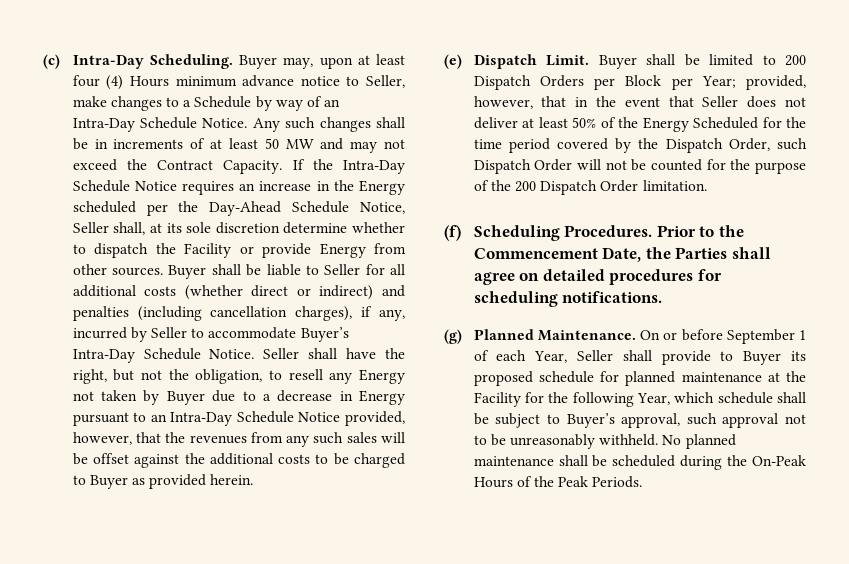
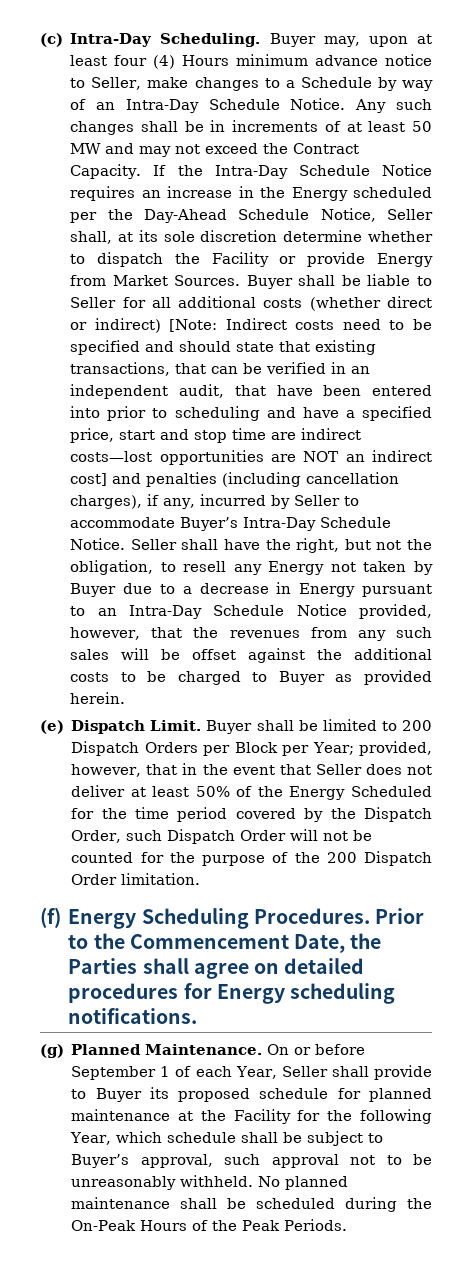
[72,264,164,276] other sources. -> [112,275,241,286] Market Sources.
(374, 292) none -> [169,318,432,332] [70,340,377,355] [70,362,371,376] [70,384,432,399] [70,406,432,421] [70,428,362,443] [70,450,433,465] [70,473,108,486] [Note: Indirect costs need to be specified and should state that existing transactions, that can be verified in an independent audit, that have been entered into prior to scheduling and have a specified price, start and stop time are indirect costs—lost opportunities are NOT an indirect cost]
(461, 233) none -> [68,909,137,929] Energy
(723, 275) none -> [216,984,285,1004] Energy

